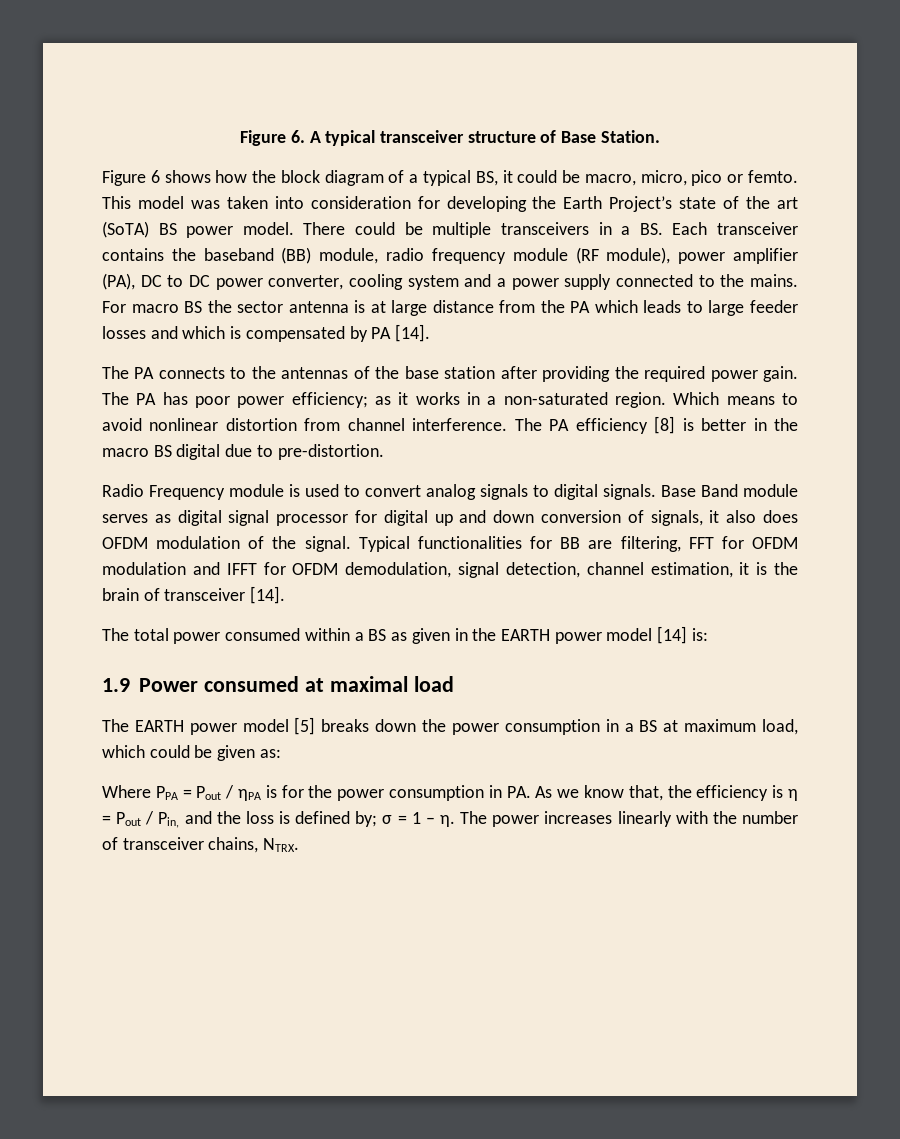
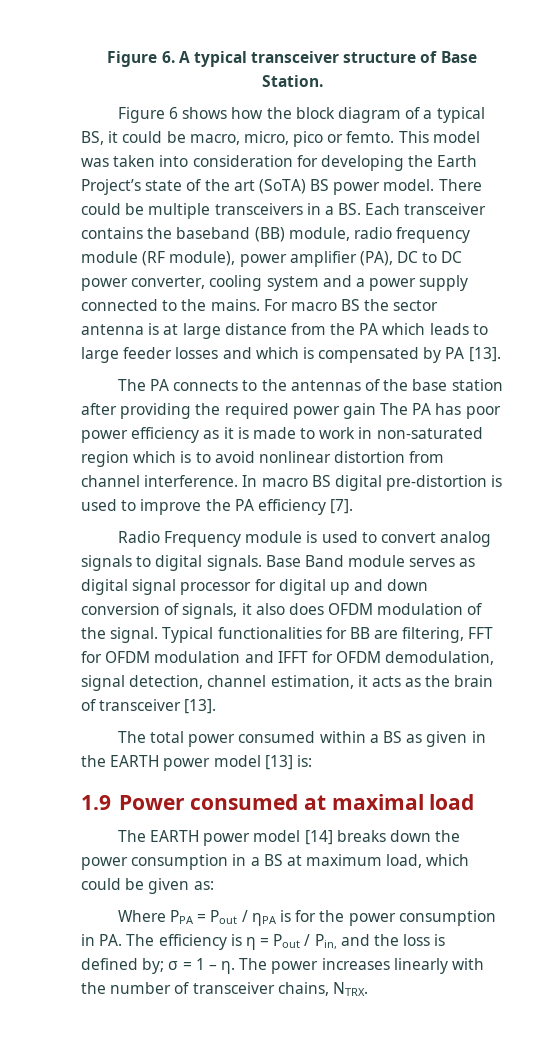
[395,324,431,342] [14]. -> [468,347,501,362] [13].
[763,366,798,382] gain. -> [342,403,376,419] gain
[291,392,368,408] efficiency; -> [131,427,200,443] efficiency
[415,392,775,408] works in a non-saturated region. Which means -> [237,427,483,439] [81,451,192,467] is made to work in non-saturated region which is
[514,416,798,434] [102,444,384,460] The PA efficiency [8] is better in the macro BS digital due to pre-distortion. -> [242,475,503,491] [81,499,354,515] In macro BS digital pre-distortion is used to improve the PA efficiency [7].
[756,562,768,575] is -> [371,676,422,687] acts as
[250,586,286,604] [14]. -> [184,699,217,714] [13].
[657,626,688,644] [14] -> [264,755,293,770] [13]
[294,717,316,735] [5] -> [304,830,333,845] [14]
[535,785,692,801] As we know that, the -> [126,934,155,946] The

